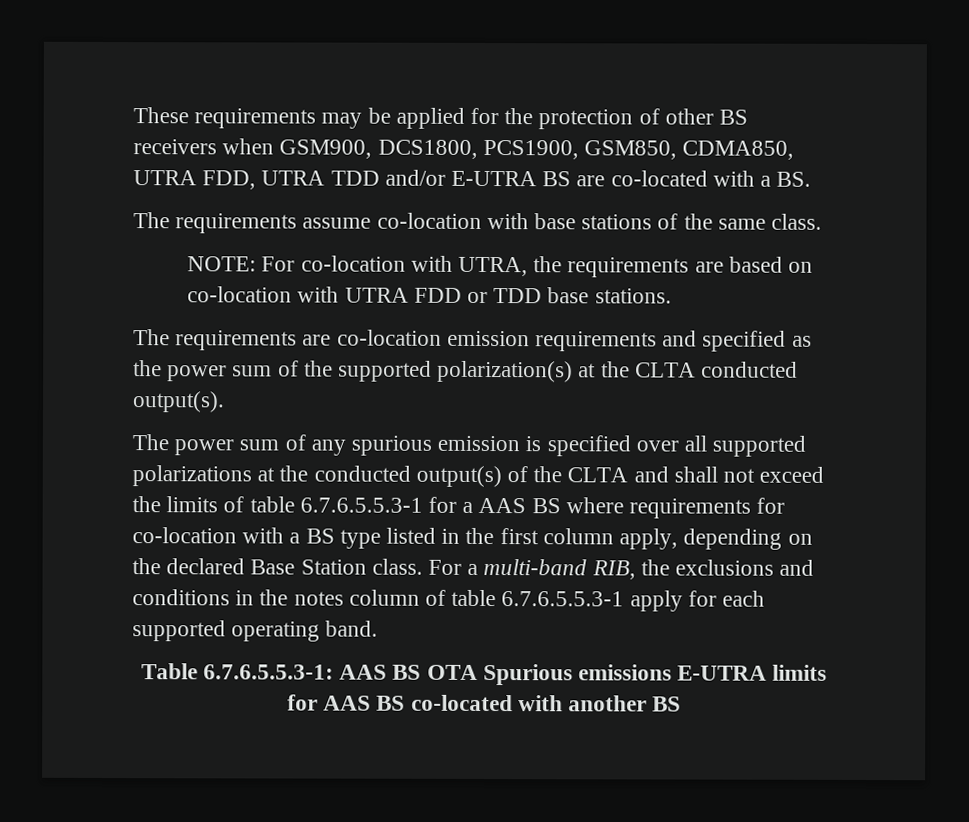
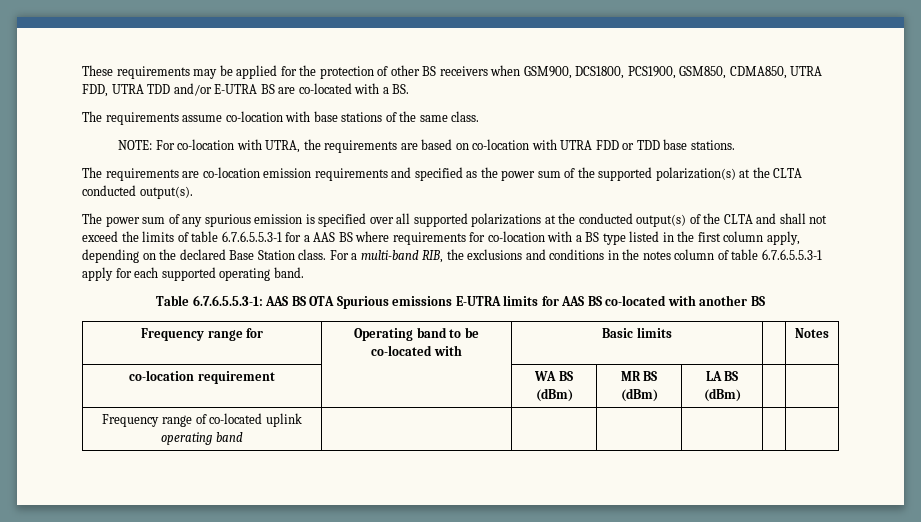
(682, 704) none -> [140,328,264,341] [354,327,479,341] [371,345,462,356] [602,327,672,338] [795,328,829,338] [129,370,275,384] [534,371,573,381] [535,388,573,402] [620,371,658,381] [620,388,658,402] [705,371,739,381] [703,388,741,402] [102,413,302,427] [161,432,243,445] // Frequency range for | Operating band to be co-located with | Basic limits | | Notes // co-location requirement | | WA BS (dBm) | MR BS (dBm) | LA BS (dBm) | | // Frequency range of co-located uplink operating band | | | | | |

